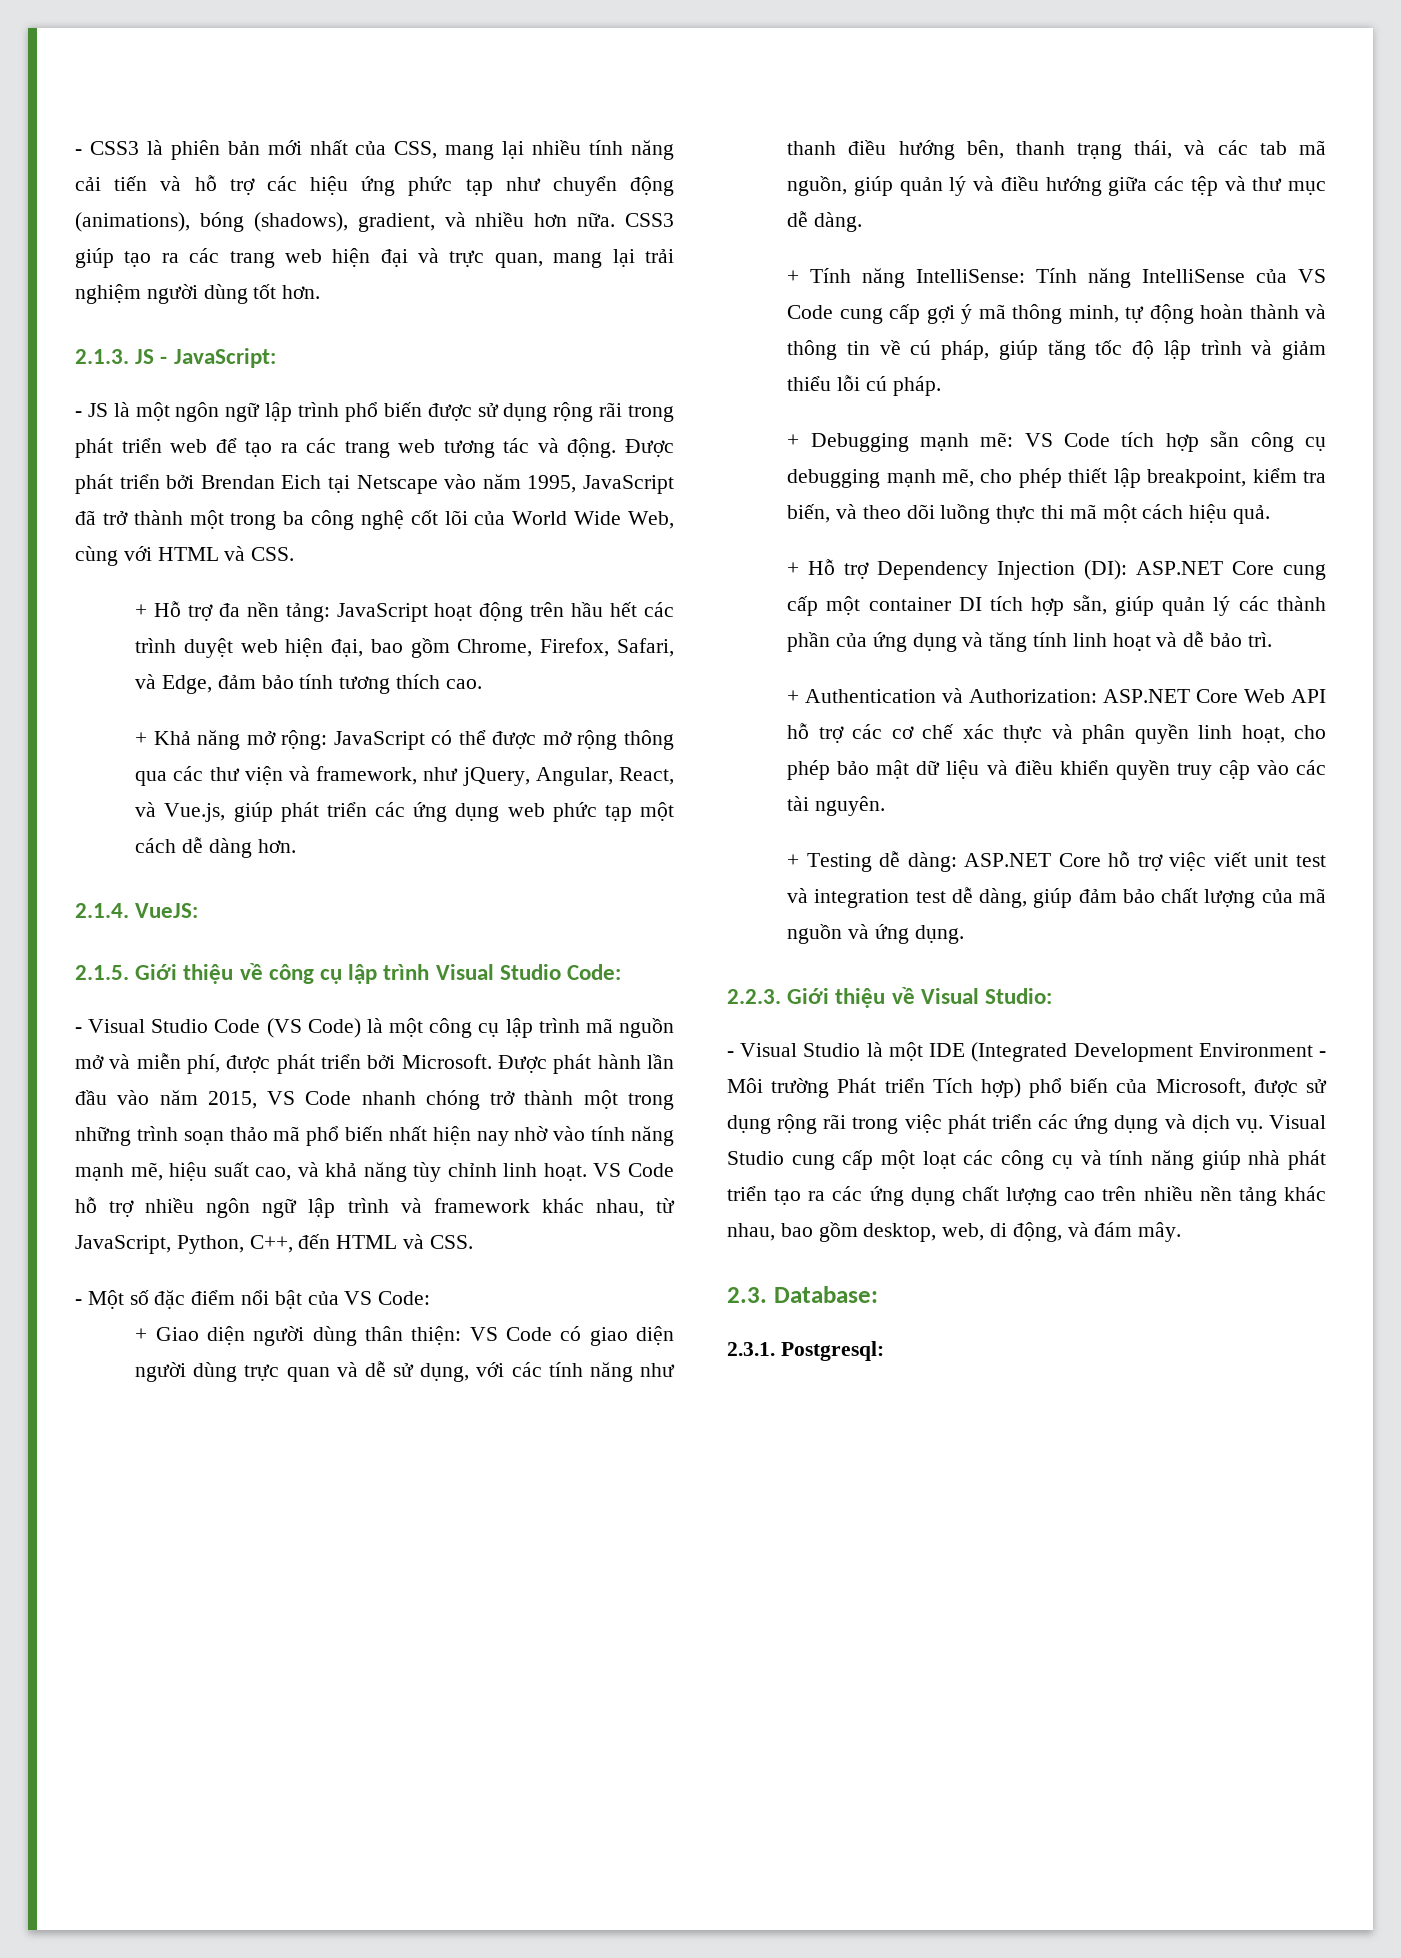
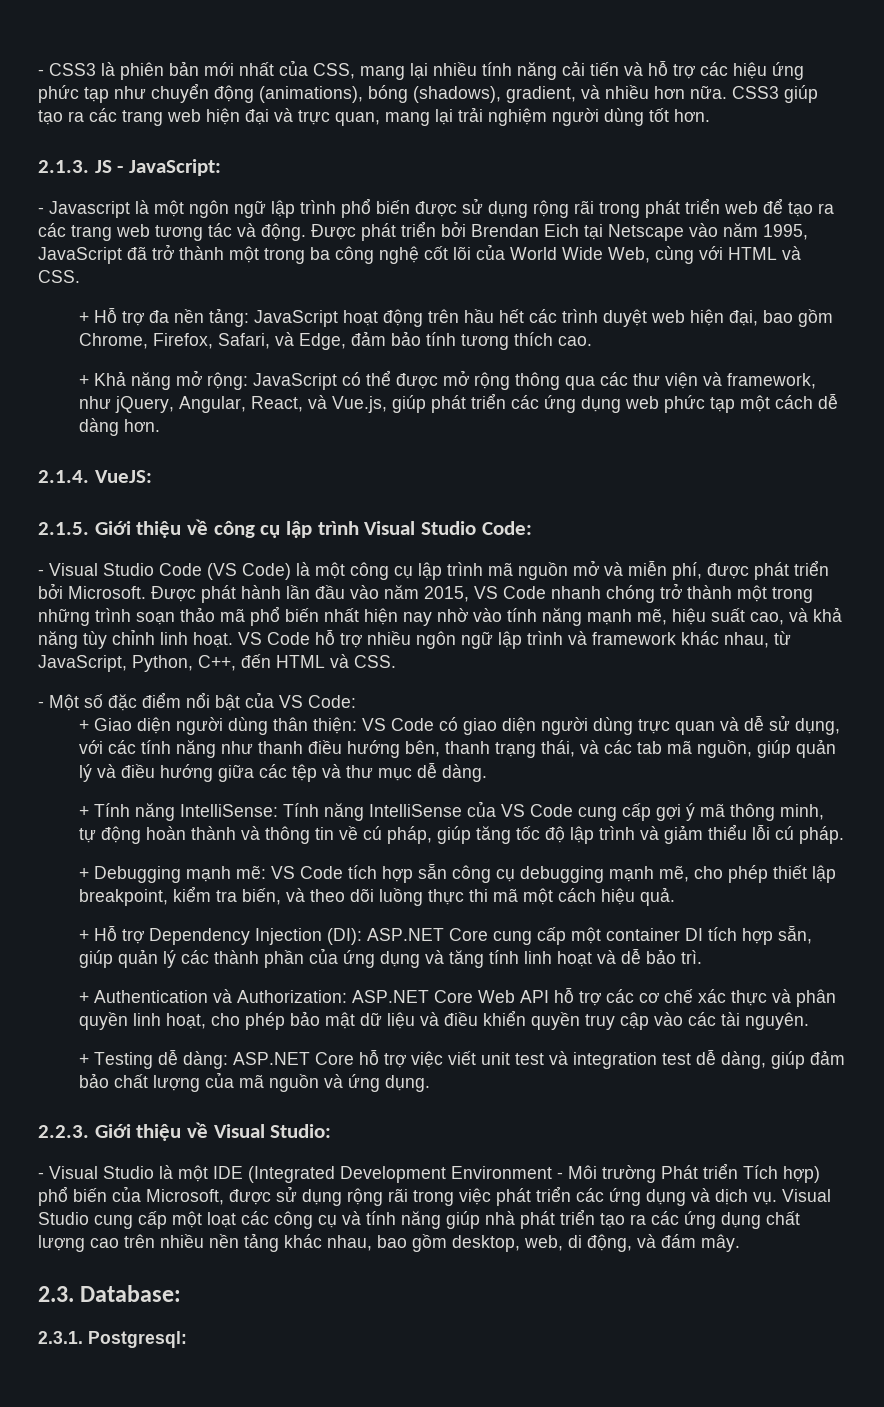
[87,403,108,417] JS -> [49,201,130,218] Javascript

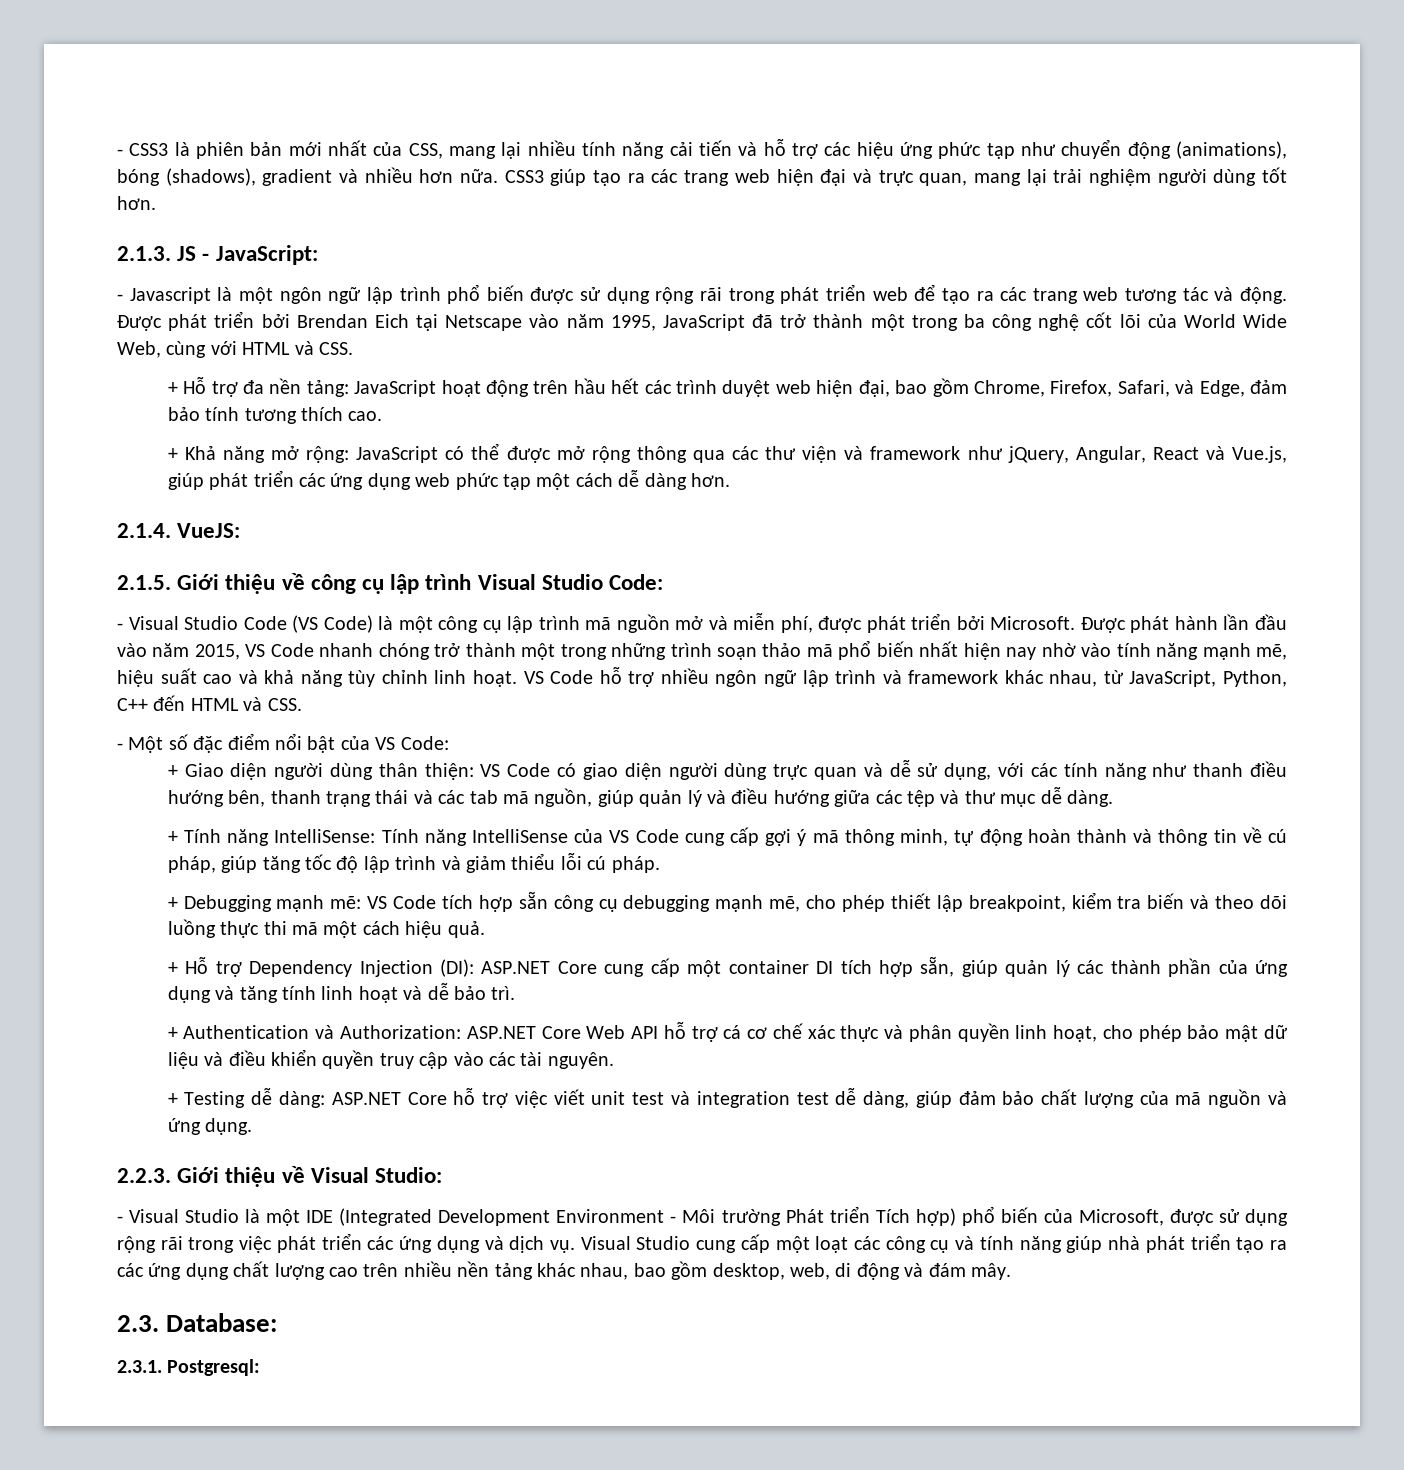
[506,86,576,103] gradient, -> [262,169,333,186] gradient
[727,373,817,389] framework, -> [870,446,961,460] framework
[251,396,304,412] React, -> [1152,447,1199,460] React
[750,612,784,625] cao, -> [203,674,233,684] cao
[198,655,236,671] C++, -> [117,698,148,711] C++
[541,740,576,757] thái, -> [375,790,409,804] thái
[242,888,282,905] biến, -> [1147,893,1185,909] biến
[606,989,635,1003] các -> [723,1025,742,1039] cá
[587,1234,632,1252] động, -> [856,1263,900,1280] động

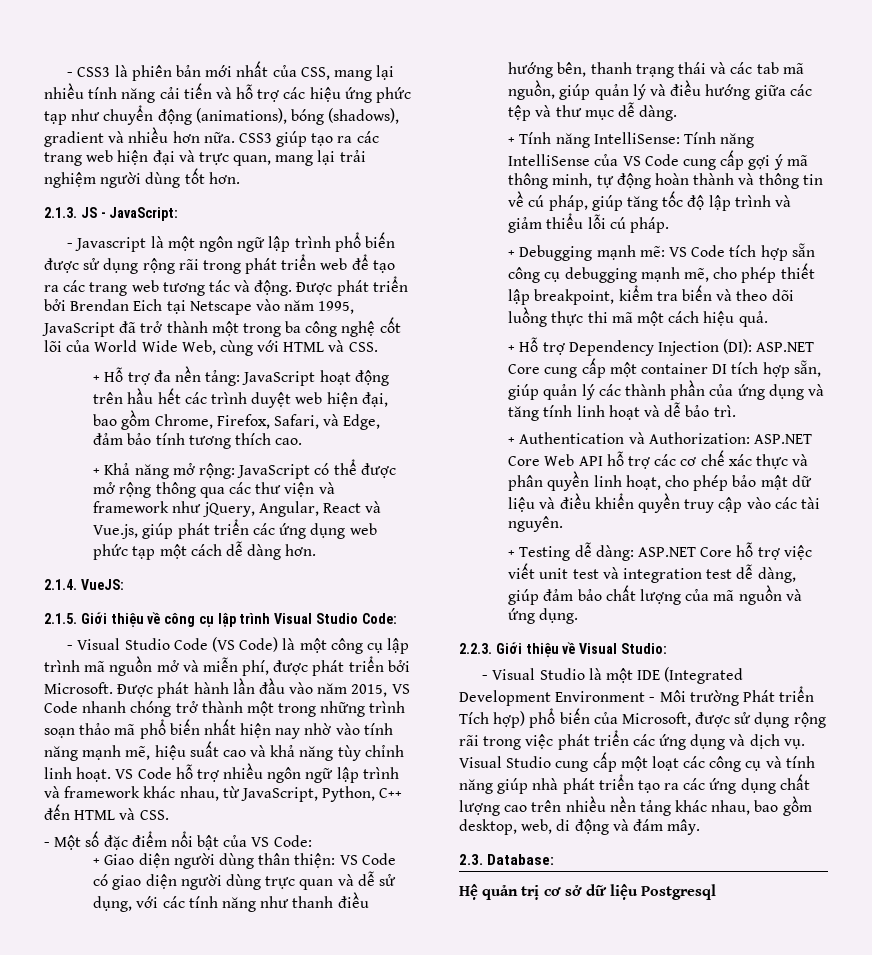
[723,1025,742,1039] cá -> [654,454,677,466] các
[117,1359,261,1376] 2.3.1. Postgresql: -> [459,884,717,900] Hệ quản trị cơ sở dữ liệu Postgresql

